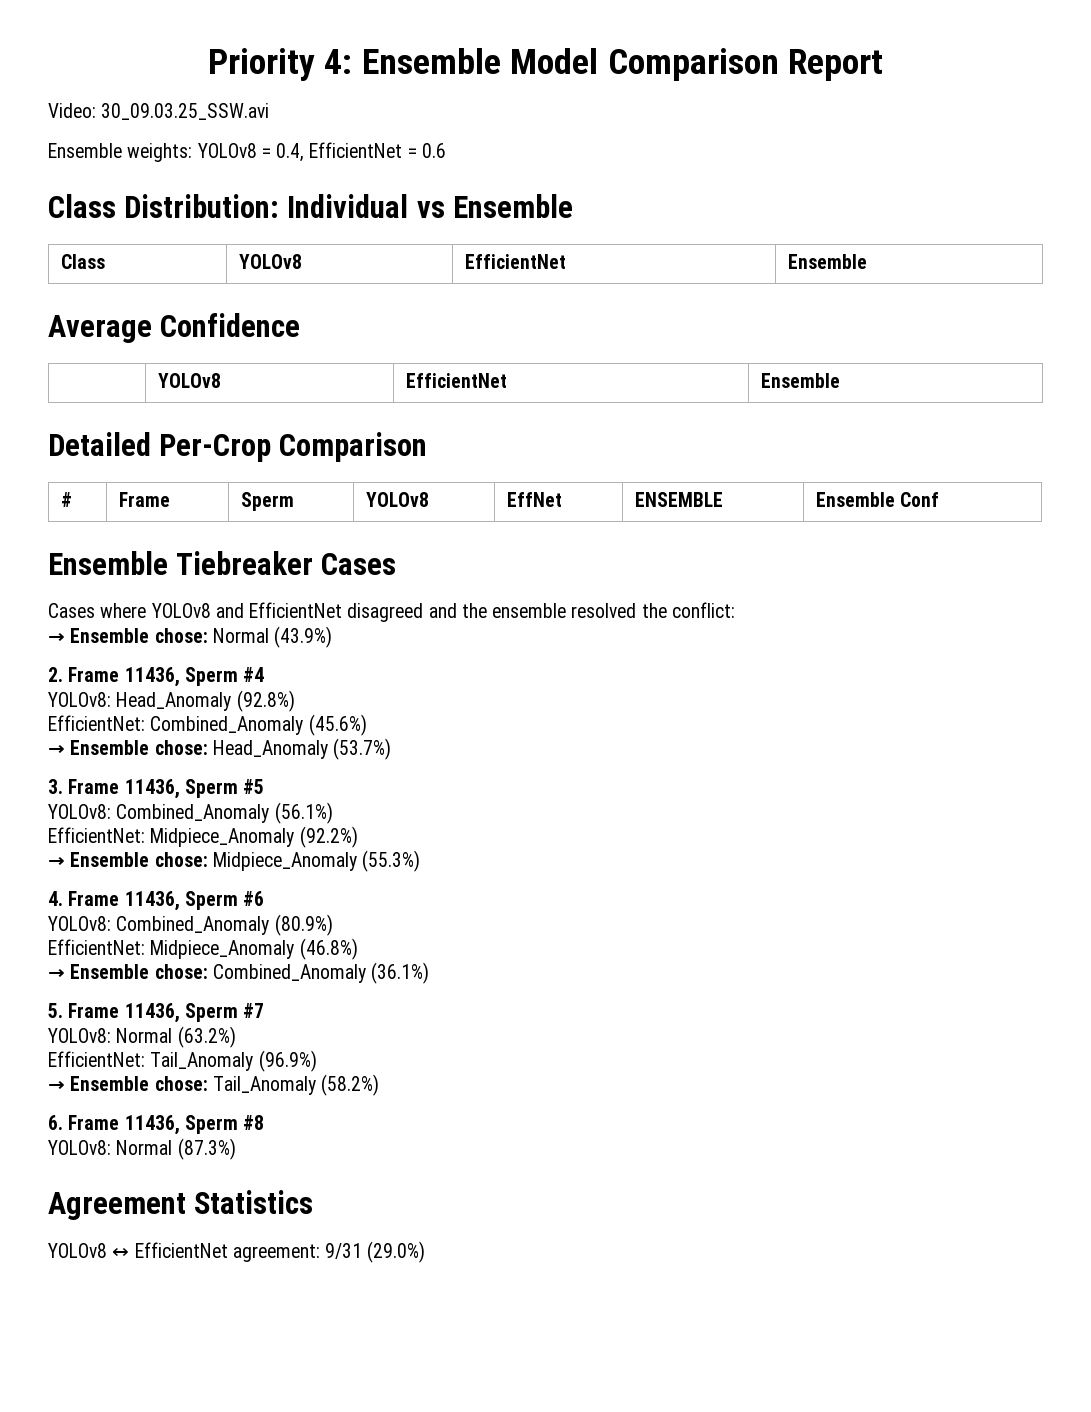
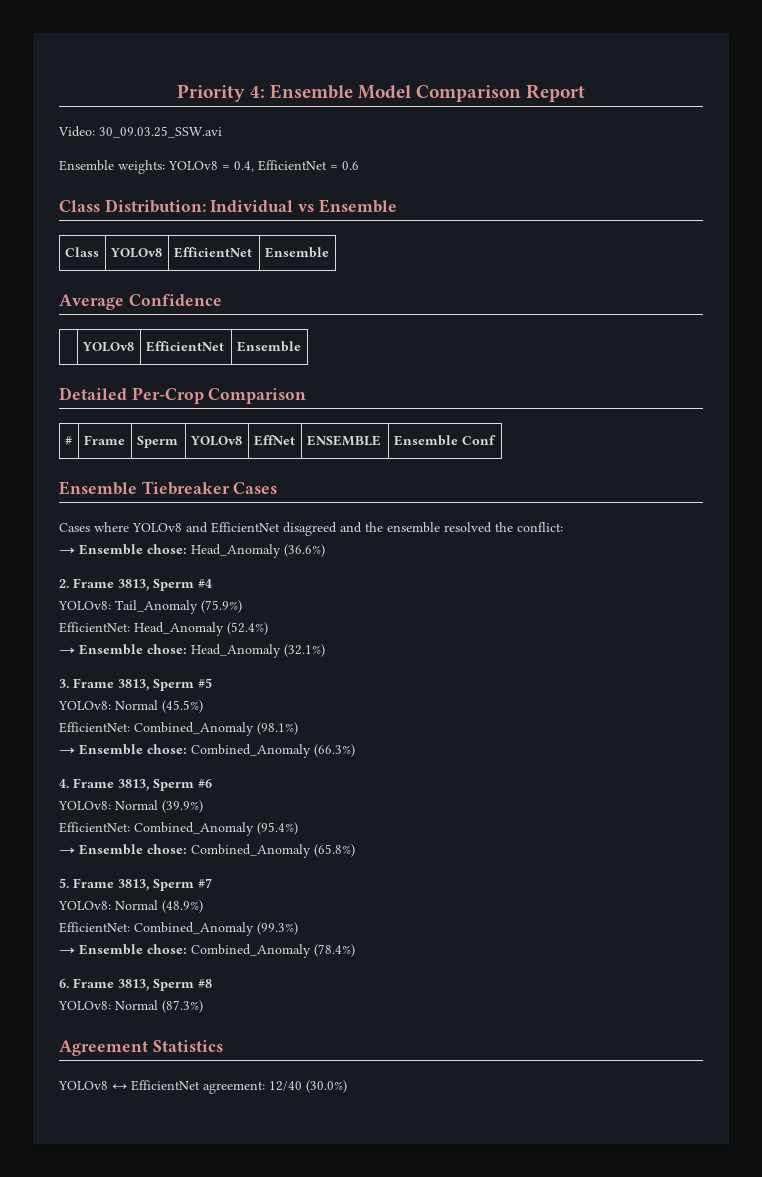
[212,626,333,648] Normal (43.9%) -> [191,544,325,558] Head_Anomaly (36.6%)
[124,667,180,687] 11436, -> [118,579,149,591] 3813,
[116,690,295,712] [48,714,367,736] [48,738,392,760] Head_Anomaly (92.8%) // EfficientNet: Combined_Anomaly (45.6%) // → Ensemble chose: Head_Anomaly (53.7%) -> [115,600,242,614] [59,622,268,636] [59,644,325,658] Tail_Anomaly (75.9%) // EfficientNet: Head_Anomaly (52.4%) // → Ensemble chose: Head_Anomaly (32.1%)
[124,779,180,799] 11436, -> [118,679,149,691] 3813,
[116,802,333,824] [48,826,358,848] [48,850,421,872] [48,891,265,911] [48,914,333,936] [48,938,358,960] [48,962,430,984] Combined_Anomaly (56.1%) // EfficientNet: Midpiece_Anomaly (92.2%) // → Ensemble chose: Midpiece_Anomaly (55.3%) // 4. Frame 11436, Sperm #6 // YOLOv8: Combined_Anomaly (80.9%) // EfficientNet: Midpiece_Anomaly (46.8%) // → Ensemble chose: Combined_Anomaly (36.1%) -> [115,700,203,713] [59,722,298,736] [59,744,355,758] [59,778,212,791] [58,800,203,813] [59,822,298,836] [59,844,355,858] Normal (45.5%) // EfficientNet: Combined_Anomaly (98.1%) // → Ensemble chose: Combined_Anomaly (66.3%) // 4. Frame 3813, Sperm #6 // YOLOv8: Normal (39.9%) // EfficientNet: Combined_Anomaly (95.4%) // → Ensemble chose: Combined_Anomaly (65.8%)
[124,1003,180,1023] 11436, -> [118,879,149,891] 3813,
[177,1026,236,1048] [48,1050,317,1072] [48,1074,380,1096] (63.2%) // EfficientNet: Tail_Anomaly (96.9%) // → Ensemble chose: Tail_Anomaly (58.2%) -> [162,900,203,913] [59,922,298,936] [59,944,355,958] (48.9%) // EfficientNet: Combined_Anomaly (99.3%) // → Ensemble chose: Combined_Anomaly (78.4%)
[124,1115,180,1135] 11436, -> [118,979,149,991] 3813,
[325,1241,426,1263] 9/31 (29.0%) -> [269,1080,347,1093] 12/40 (30.0%)

